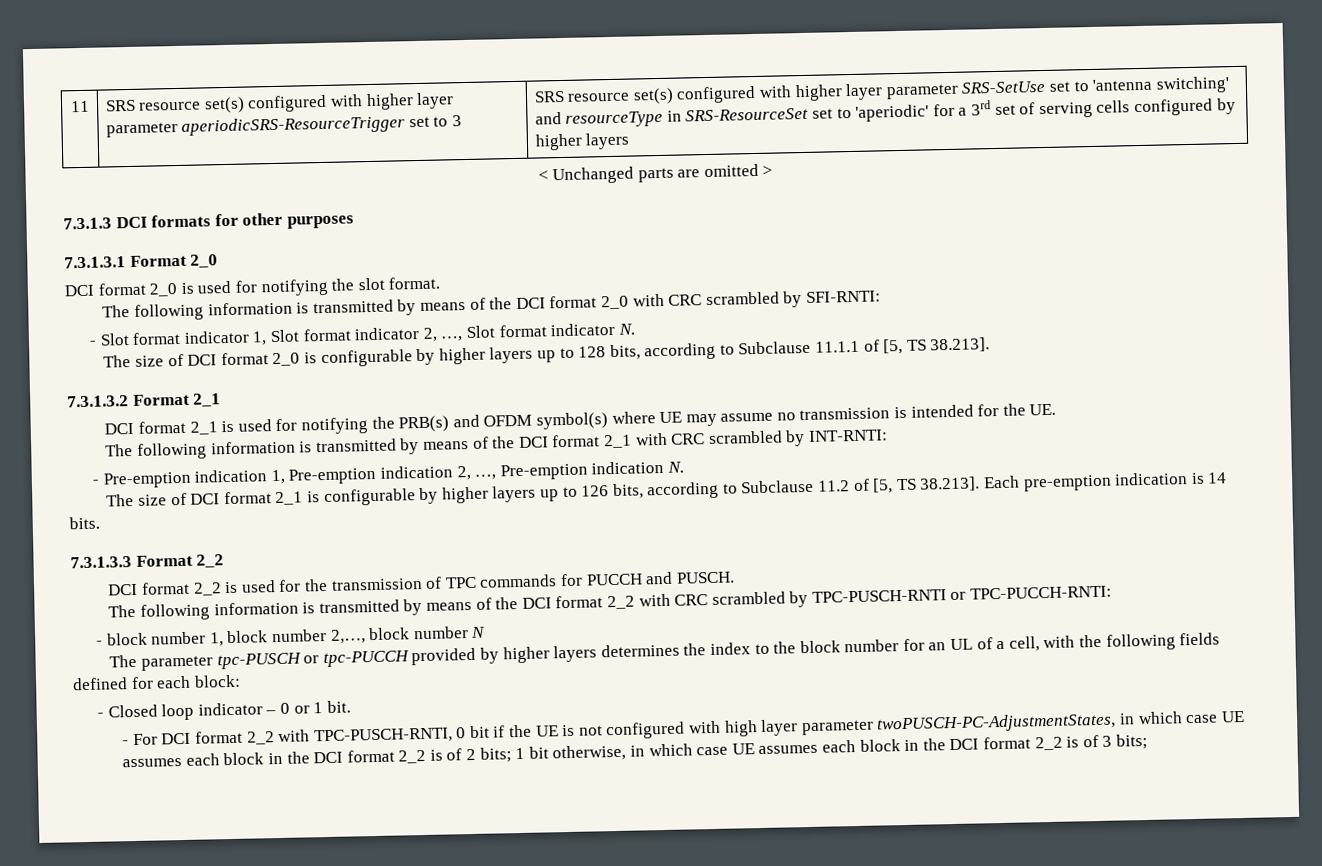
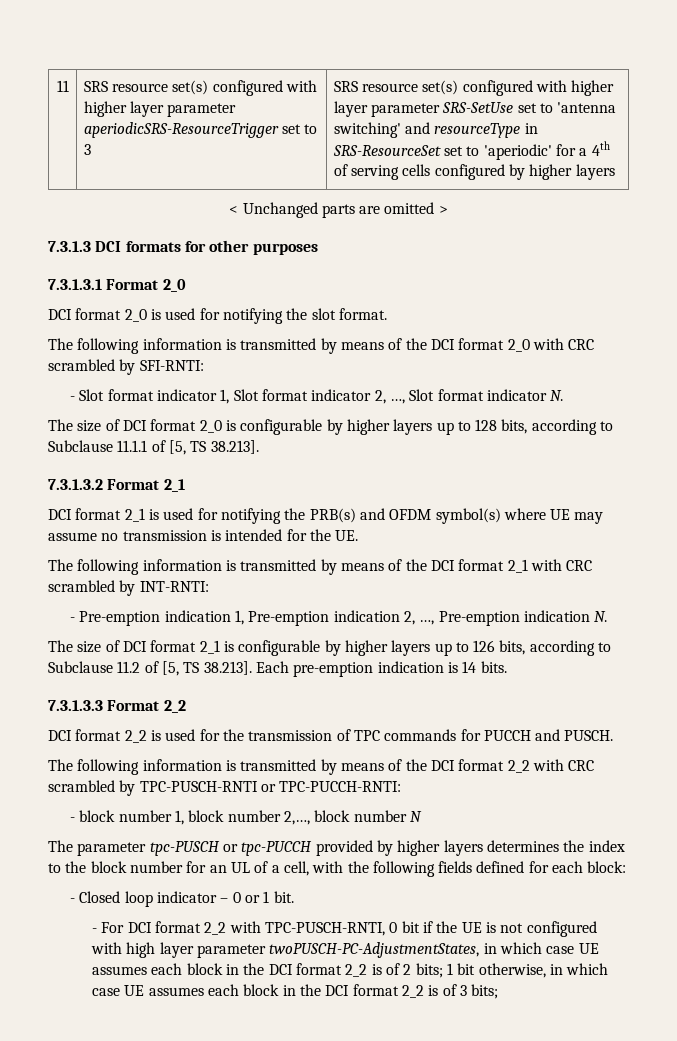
[970,100,1016,116] 3rd set -> [591,141,610,156] 4th

